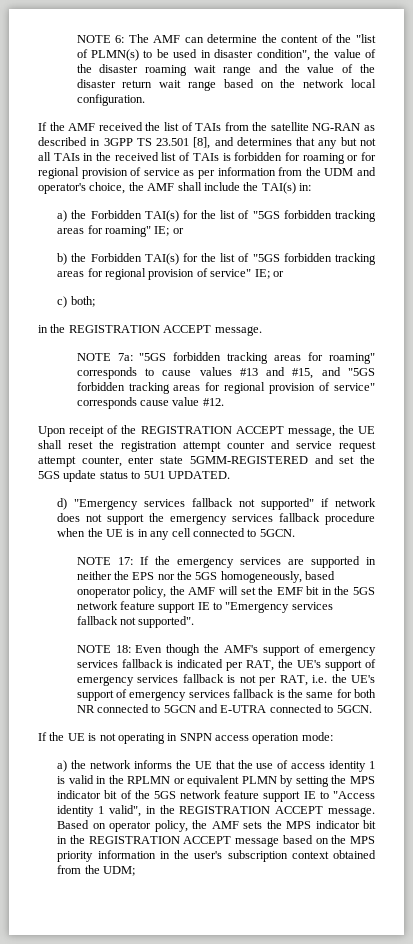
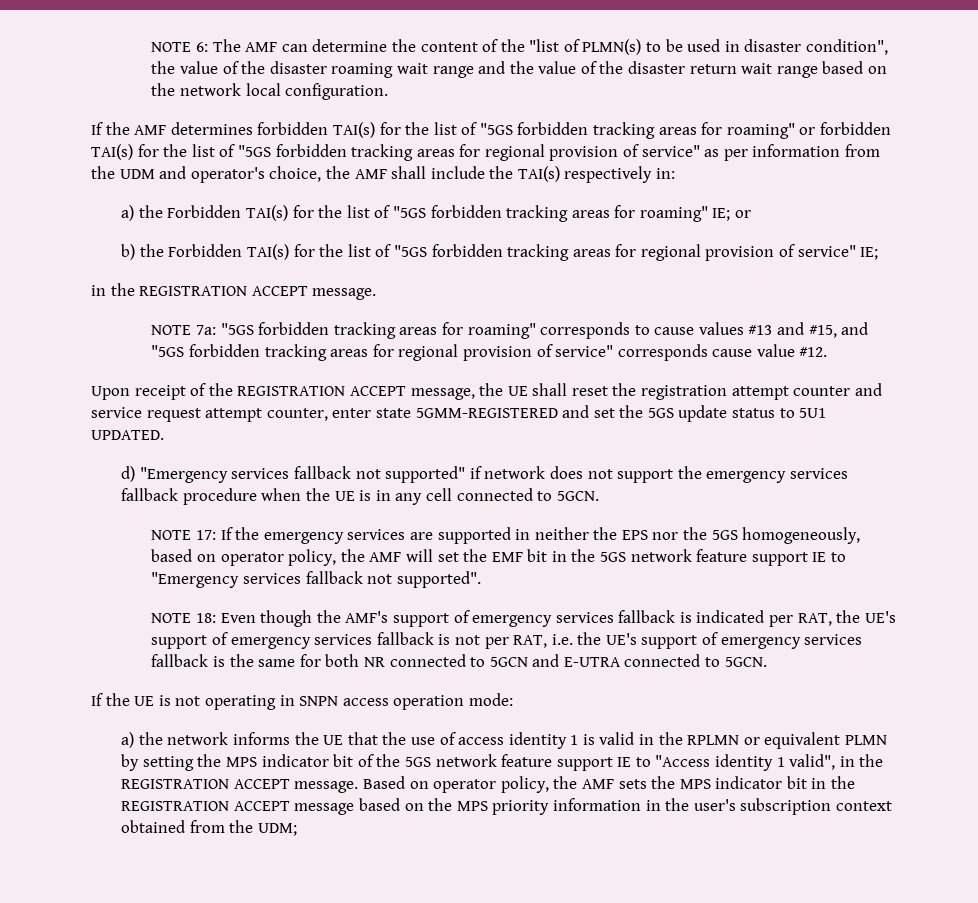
[98,122,375,131] [38,137,376,149] [38,152,376,164] [38,167,180,179] received the list of TAIs from the satellite NG-RAN as described in 3GPP TS 23.501 [8], and determines that any but not all TAIs in the received list of TAIs is forbidden for roaming or for regional provision of service -> [170,122,892,139] [91,144,700,161] determines forbidden TAI(s) for the list of "5GS forbidden tracking areas for roaming" or forbidden TAI(s) for the list of "5GS forbidden tracking areas for regional provision of service"
(296, 188) none -> [564,166,653,183] respectively
[272,271,284,277] [57,296,95,308] or // c) both; -> (879, 253) none
[76,587,131,598] onoperator -> [196,552,284,566] on operator

